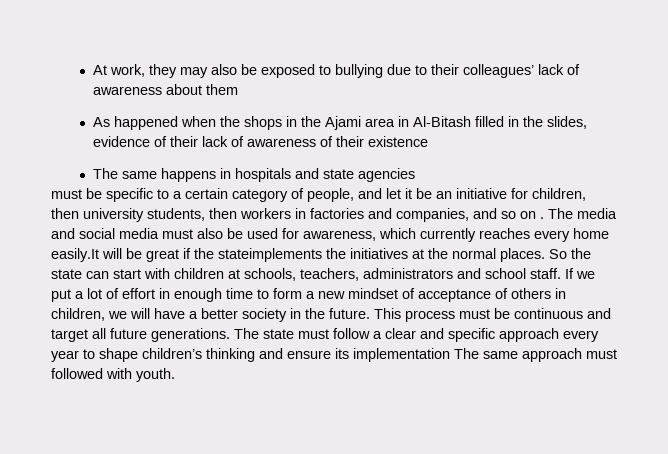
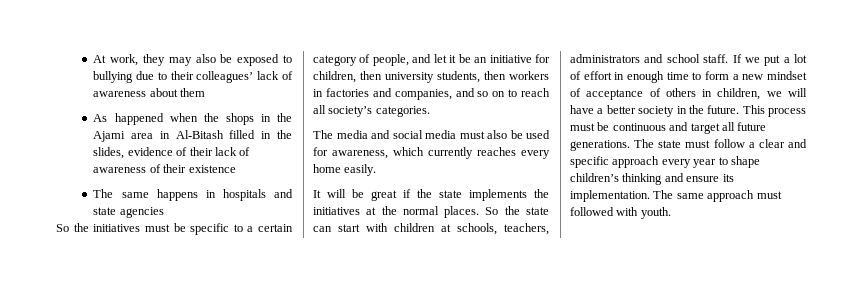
(415, 175) none -> [56,223,141,232] So the initiatives
[540,217,544,219] . -> [508,88,550,97] [313,105,430,117] to reach all society’s categories. //
[51,248,99,262] easily.It -> [344,164,377,176] [313,190,321,198] easily. // It
[218,248,322,262] stateimplements -> [439,189,527,201] state implements
[353,348,450,362] implementation -> [570,190,650,202] implementation.

